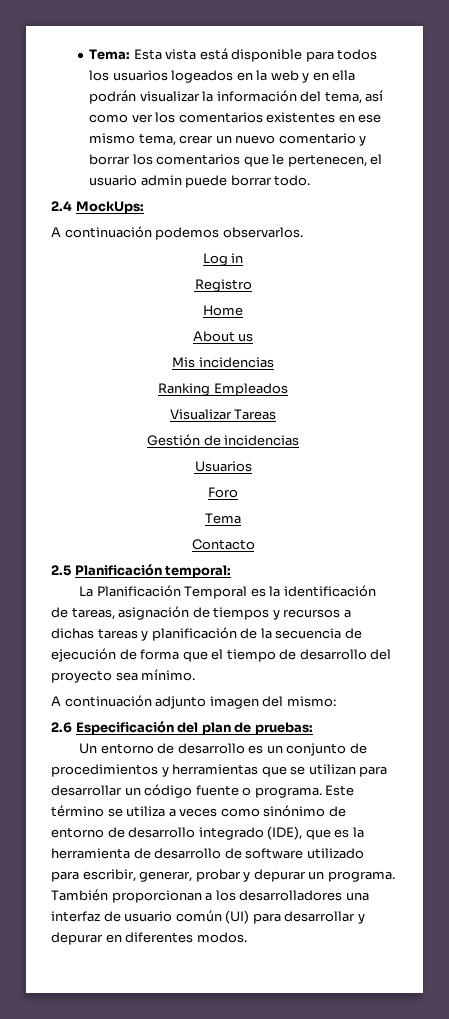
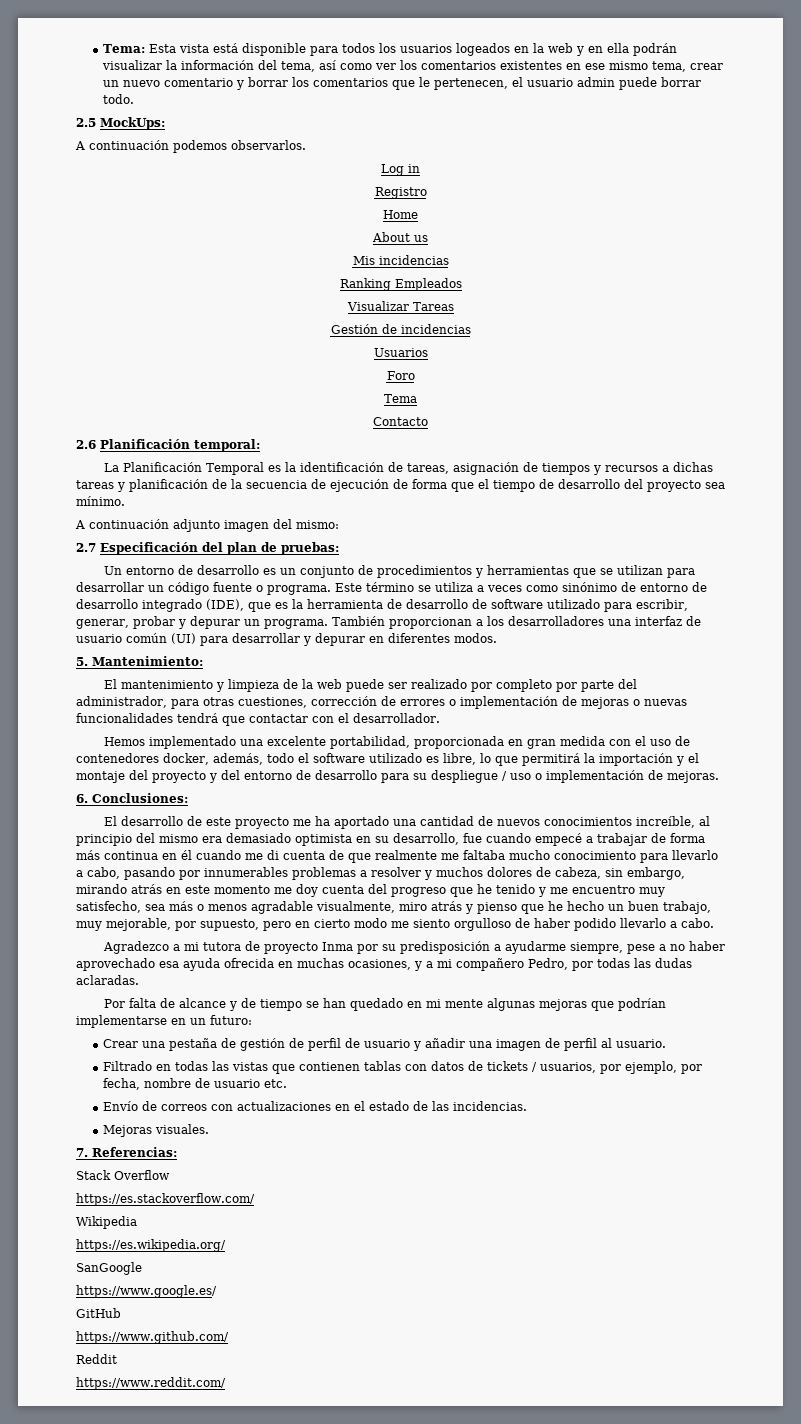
[51,201,72,211] 2.4 -> [76,118,96,127] 2.5
[51,565,71,576] 2.5 -> [76,440,96,449] 2.6
[51,722,72,733] 2.6 -> [76,543,96,552] 2.7
(247, 937) none -> [76,656,203,666] [103,679,637,692] [76,696,687,709] [76,713,440,726] [103,736,690,749] [76,753,699,766] [76,770,719,783] [76,793,188,803] [103,816,710,829] [76,833,705,846] [76,850,718,863] [76,867,685,880] [76,884,665,897] [76,901,711,914] [76,918,714,931] [102,941,725,954] [76,958,692,971] [76,975,139,985] [103,998,666,1011] [76,1015,252,1028] [103,1038,667,1051] [103,1061,703,1074] [103,1078,288,1090] [103,1101,528,1111] [103,1124,210,1137] [76,1147,177,1157] [76,1170,170,1180] [76,1193,255,1206] [76,1216,137,1229] [76,1239,226,1252] [76,1262,142,1275] [76,1285,217,1298] [76,1308,121,1318] [76,1331,229,1344] [76,1354,117,1364] [76,1377,226,1390] // 5. Mantenimiento: // El mantenimiento y limpieza de la web puede ser realizado por completo por parte del administrador, para otras cuestiones, corrección de errores o implementación de mejoras o nuevas funcionalidades tendrá que contactar con el desarrollador. // Hemos implementado una excelente portabilidad, proporcionada en gran medida con el uso de contenedores docker, además, todo el software utilizado es libre, lo que permitirá la importación y el montaje del proyecto y del entorno de desarrollo para su despliegue / uso o implementación de mejoras. // 6. Conclusiones: // El desarrollo de este proyecto me ha aportado una cantidad de nuevos conocimientos increíble, al principio del mismo era demasiado optimista en su desarrollo, fue cuando empecé a trabajar de forma más continua en él cuando me di cuenta de que realmente me faltaba mucho conocimiento para llevarlo a cabo, pasando por innumerables problemas a resolver y muchos dolores de cabeza, sin embargo, mirando atrás en este momento me doy cuenta del progreso que he tenido y me encuentro muy satisfecho, sea más o menos agradable visualmente, miro atrás y pienso que he hecho un buen trabajo, muy mejorable, por supuesto, pero en cierto modo me siento orgulloso de haber podido llevarlo a cabo. // Agradezco a mi tutora de proyecto Inma por su predisposición a ayudarme siempre, pese a no haber aprovechado esa ayuda ofrecida en muchas ocasiones, y a mi compañero Pedro, por todas las dudas aclaradas. // Por falta de alcance y de tiempo se han quedado en mi mente algunas mejoras que podrían implementarse en un futuro: // Crear una pestaña de gestión de perfil de usuario y añadir una imagen de perfil al usuario. // Filtrado en todas las vistas que contienen tablas con datos de tickets / usuarios, por ejemplo, por fecha, nombre de usuario etc. // Envío de correos con actualizaciones en el estado de las incidencias. // Mejoras visuales. // 7. Referencias: // Stack Overflow // https://es.stackoverflow.com/ // Wikipedia // https://es.wikipedia.org/ // SanGoogle // https://www.google.es/ // GitHub // https://www.github.com/ // Reddit // https://www.reddit.com/

